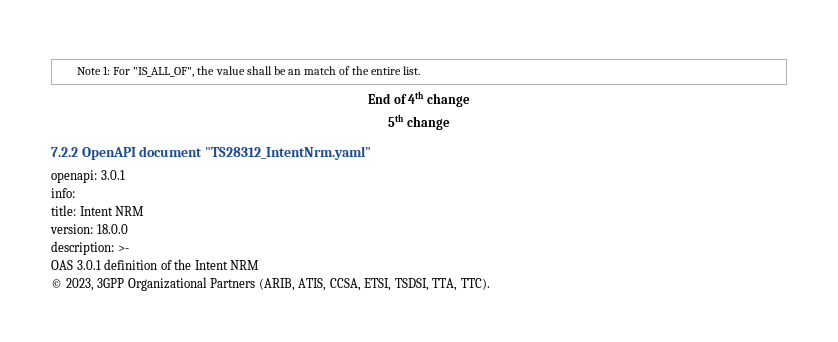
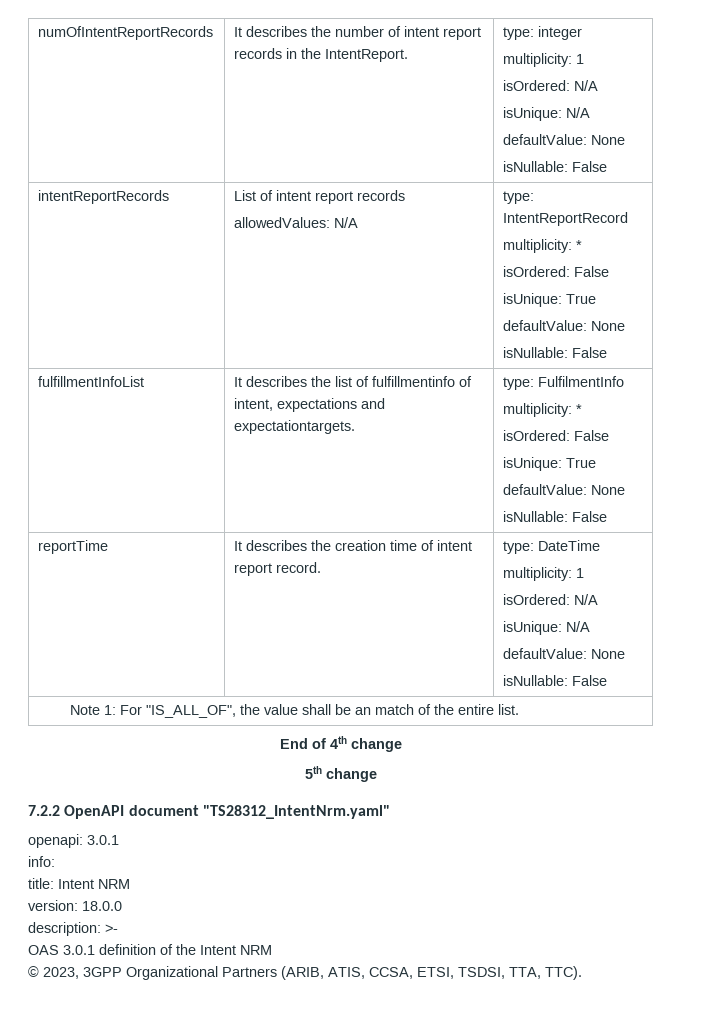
(77, 71) none -> [38,26,214,40] [234,26,482,40] [234,48,409,62] [503,26,583,40] [503,53,585,67] [503,80,599,91] [503,107,591,121] [503,134,626,145] [503,161,608,172] [38,190,170,204] [234,190,406,204] [234,217,359,228] [503,191,535,204] [503,212,629,226] [503,239,583,253] [503,266,610,277] [503,293,597,307] [503,320,626,331] [503,347,608,358] [38,376,145,387] [234,376,473,387] [234,398,386,412] [234,420,356,434] [503,376,625,390] [503,403,583,417] [503,430,610,441] [503,457,597,471] [503,484,626,495] [503,511,608,522] [38,540,109,554] [234,540,473,551] [234,562,322,576] [503,540,601,554] [503,567,585,581] [503,594,599,605] [503,621,591,635] [503,648,626,659] [503,675,608,686] numOfIntentReportRecords | It describes the number of intent report records in the IntentReport. | type: integer // multiplicity: 1 // isOrdered: N/A // isUnique: N/A // defaultValue: None // isNullable: False // intentReportRecords | List of intent report records // allowedValues: N/A | type: IntentReportRecord // multiplicity: * // isOrdered: False // isUnique: True // defaultValue: None // isNullable: False // fulfillmentInfoList | It describes the list of fulfillmentinfo of intent, expectations and expectationtargets. | type: FulfilmentInfo // multiplicity: * // isOrdered: False // isUnique: True // defaultValue: None // isNullable: False // reportTime | It describes the creation time of intent report record. | type: DateTime // multiplicity: 1 // isOrdered: N/A // isUnique: N/A // defaultValue: None // isNullable: False //

